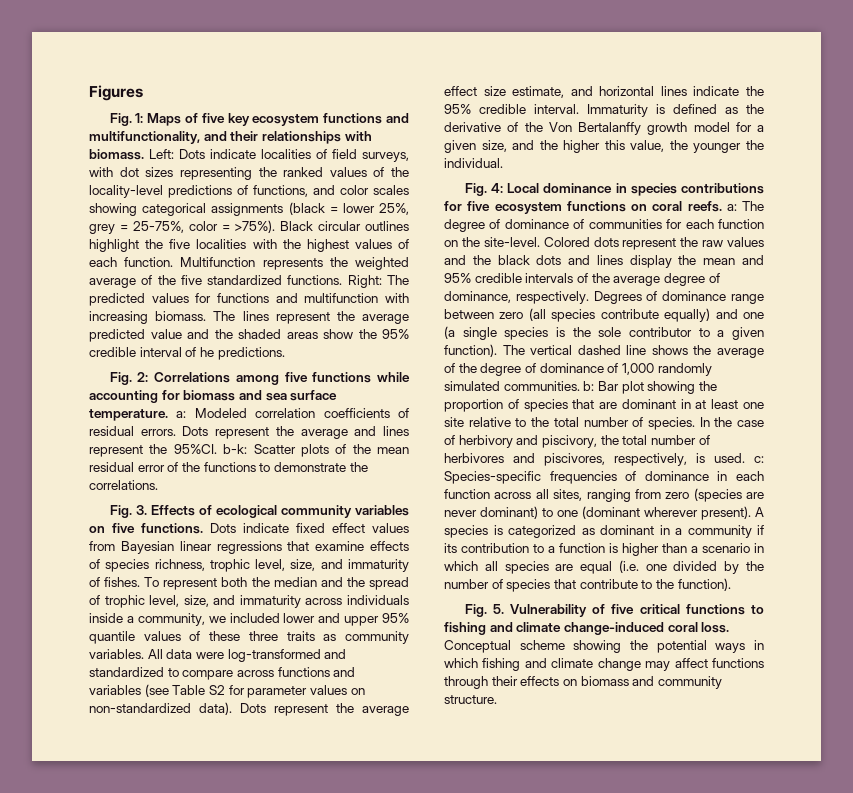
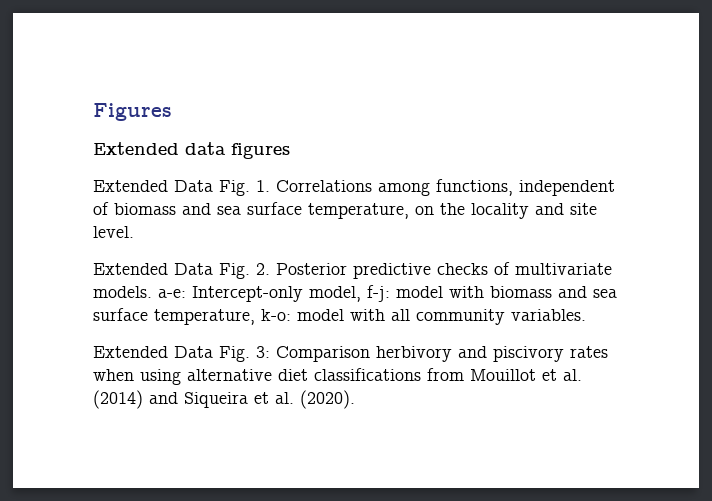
[109,113,409,126] [89,131,372,144] [89,149,409,162] [89,167,409,180] [89,185,409,198] [89,202,409,216] [89,220,409,234] [89,239,409,252] [89,257,409,270] [89,275,409,288] [89,293,409,306] [89,311,409,324] [89,329,409,342] [89,347,285,360] [109,372,411,385] [89,390,338,403] [89,408,409,421] [89,426,410,439] [89,444,409,457] [89,462,368,472] [89,480,158,490] [109,505,410,518] [89,523,409,534] [89,541,409,554] [89,559,409,572] [89,577,409,590] [89,595,409,608] [89,613,409,626] [89,631,410,644] [89,649,347,662] [89,667,356,680] [89,684,365,698] [89,702,409,716] [444,86,764,98] [444,104,764,117] [444,122,764,135] [444,140,764,153] [444,158,503,168] [464,183,764,196] [444,201,764,214] [444,219,764,232] [444,237,764,250] [444,255,764,268] [444,273,720,286] [444,291,764,304] [444,308,764,322] [444,326,764,340] [444,344,764,358] [444,363,712,376] [444,381,717,394] [444,399,764,412] [444,417,764,430] [444,435,710,448] [444,453,764,466] [444,471,765,484] [444,488,764,502] [444,506,764,520] [444,525,764,538] [444,543,764,556] [444,560,764,574] [444,578,731,592] [464,604,765,617] [444,622,730,635] [444,640,764,653] [444,658,764,671] [444,676,722,689] [444,695,497,704] Fig. 1: Maps of five key ecosystem functions and multifunctionality, and their relationships with biomass. Left: Dots indicate localities of field surveys, with dot sizes representing the ranked values of the locality-level predictions of functions, and color scales showing categorical assignments (black = lower 25%, grey = 25-75%, color = >75%). Black circular outlines highlight the five localities with the highest values of each function. Multifunction represents the weighted average of the five standardized functions. Right: The predicted values for functions and multifunction with increasing biomass. The lines represent the average predicted value and the shaded areas show the 95% credible interval of he predictions. // Fig. 2: Correlations among five functions while accounting for biomass and sea surface temperature. a: Modeled correlation coefficients of residual errors. Dots represent the average and lines represent the 95%CI. b-k: Scatter plots of the mean residual error of the functions to demonstrate the correlations. // Fig. 3. Effects of ecological community variables on five functions. Dots indicate fixed effect values from Bayesian linear regressions that examine effects of species richness, trophic level, size, and immaturity of fishes. To represent both the median and the spread of trophic level, size, and immaturity across individuals inside a community, we included lower and upper 95% quantile values of these three traits as community variables. All data were log-transformed and standardized to compare across functions and variables (see Table S2 for parameter values on non-standardized data). Dots represent the average effect size estimate, and horizontal lines indicate the 95% credible interval. Immaturity is defined as the derivative of the Von Bertalanffy growth model for a given size, and the higher this value, the younger the individual. // Fig. 4: Local dominance in species contributions for five ecosystem functions on coral reefs. a: The degree of dominance of communities for each function on the site-level. Colored dots represent the raw values and the black dots and lines display the mean and 95% credible intervals of the average degree of dominance, respectively. Degrees of dominance range between zero (all species contribute equally) and one (a single species is the sole contributor to a given function). The vertical dashed line shows the average of the degree of dominance of 1,000 randomly simulated communities. b: Bar plot showing the proportion of species that are dominant in at least one site relative to the total number of species. In the case of herbivory and piscivory, the total number of herbivores and piscivores, respectively, is used. c: Species-specific frequencies of dominance in each function across all sites, ranging from zero (species are never dominant) to one (dominant wherever present). A species is categorized as dominant in a community if its contribution to a function is higher than a scenario in which all species are equal (i.e. one divided by the number of species that contribute to the function). // Fig. 5. Vulnerability of five critical functions to fishing and climate change-induced coral loss. Conceptual scheme showing the potential ways in which fishing and climate change may affect functions through their effects on biomass and community structure. -> [93,142,290,159] [93,179,615,196] [93,202,597,219] [93,226,134,238] [93,262,612,279] [93,285,617,302] [93,308,586,325] [93,346,608,362] [93,368,582,385] [93,390,355,409] Extended data figures // Extended Data Fig. 1. Correlations among functions, independent of biomass and sea surface temperature, on the locality and site level. // Extended Data Fig. 2. Posterior predictive checks of multivariate models. a-e: Intercept-only model, f-j: model with biomass and sea surface temperature, k-o: model with all community variables. // Extended Data Fig. 3: Comparison herbivory and piscivory rates when using alternative diet classifications from Mouillot et al. (2014) and Siqueira et al. (2020).

